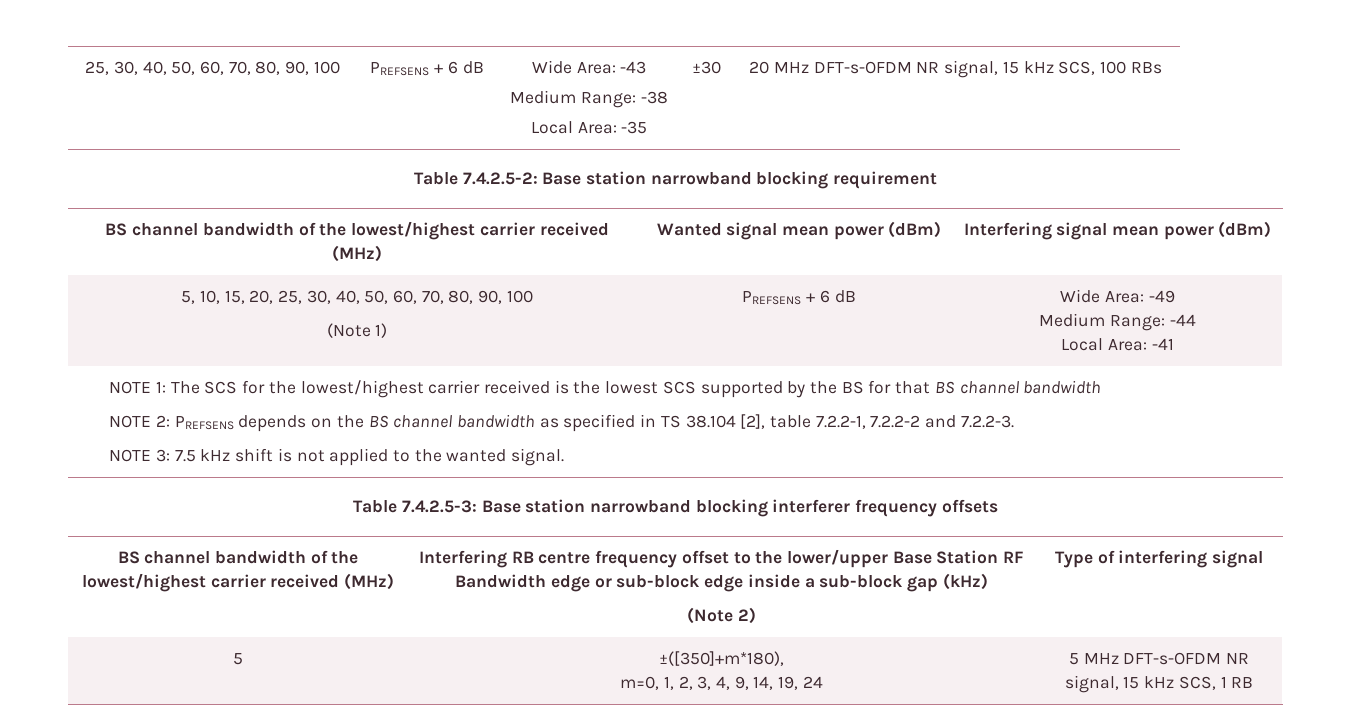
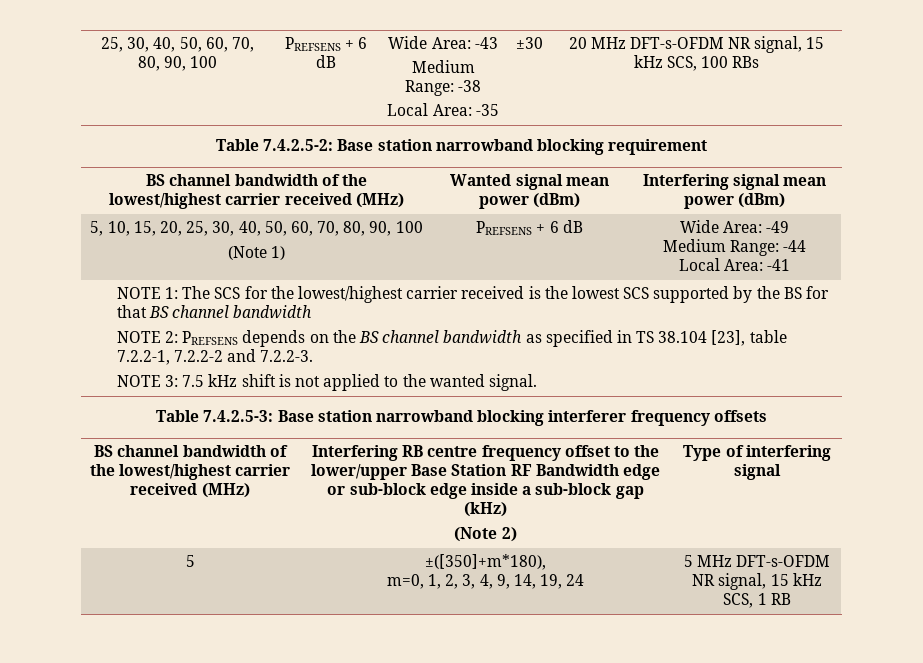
[740,414,766,429] [2], -> [711,330,746,346] [23],

